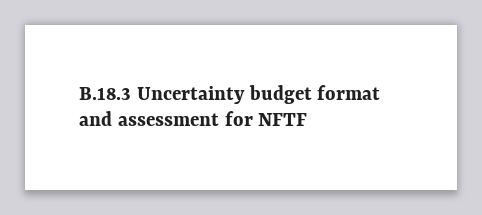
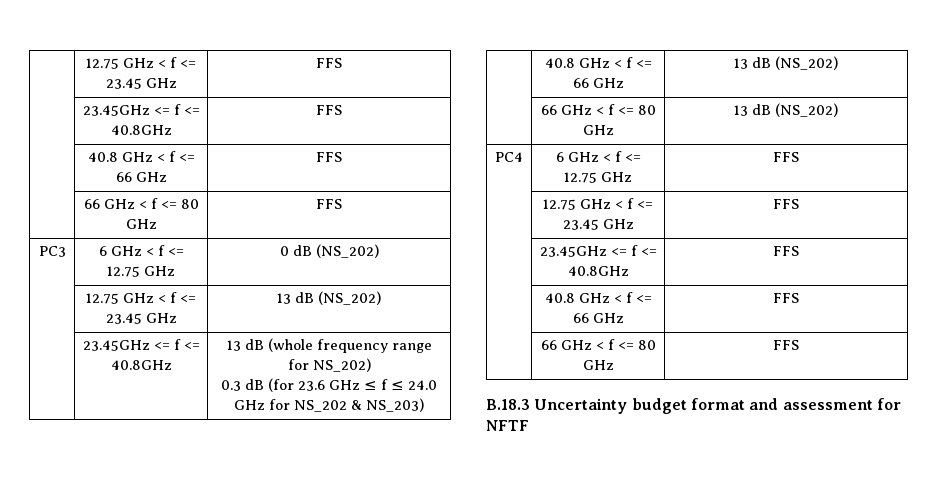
(79, 93) none -> [86,57,196,69] [105,78,177,89] [316,58,342,68] [82,104,200,116] [110,125,172,135] [316,105,342,115] [87,151,195,162] [115,172,167,182] [316,152,342,162] [83,198,199,209] [125,219,157,229] [316,199,342,209] [38,246,66,257] [98,245,184,256] [107,266,175,277] [279,244,379,258] [86,292,196,304] [105,313,177,324] [277,291,381,305] [82,339,200,351] [110,360,172,370] [226,338,432,353] [287,358,371,372] [220,378,437,392] [233,398,424,412] [544,57,652,68] [572,78,624,88] [734,56,838,70] [540,104,656,115] [582,125,614,135] [734,103,838,117] [495,152,523,162] [555,151,641,162] [564,172,632,183] [773,152,799,162] [543,198,653,210] [562,219,634,230] [773,199,799,209] [539,245,657,257] [567,266,629,276] [773,246,799,256] [544,292,652,303] [572,313,624,323] [773,293,799,303] [540,339,656,350] [582,360,614,370] [773,340,799,350] | 12.75 GHz < f <= 23.45 GHz | FFS // | 23.45GHz <= f <= 40.8GHz | FFS // | 40.8 GHz < f <= 66 GHz | FFS // | 66 GHz < f <= 80 GHz | FFS // PC3 | 6 GHz < f <= 12.75 GHz | 0 dB (NS_202) // | 12.75 GHz < f <= 23.45 GHz | 13 dB (NS_202) // | 23.45GHz <= f <= 40.8GHz | 13 dB (whole frequency range for NS_202) // 0.3 dB (for 23.6 GHz ≤ f ≤ 24.0 GHz for NS_202 & NS_203) // | 40.8 GHz < f <= 66 GHz | 13 dB (NS_202) // | 66 GHz < f <= 80 GHz | 13 dB (NS_202) // PC4 | 6 GHz < f <= 12.75 GHz | FFS // | 12.75 GHz < f <= 23.45 GHz | FFS // | 23.45GHz <= f <= 40.8GHz | FFS // | 40.8 GHz < f <= 66 GHz | FFS // | 66 GHz < f <= 80 GHz | FFS //

